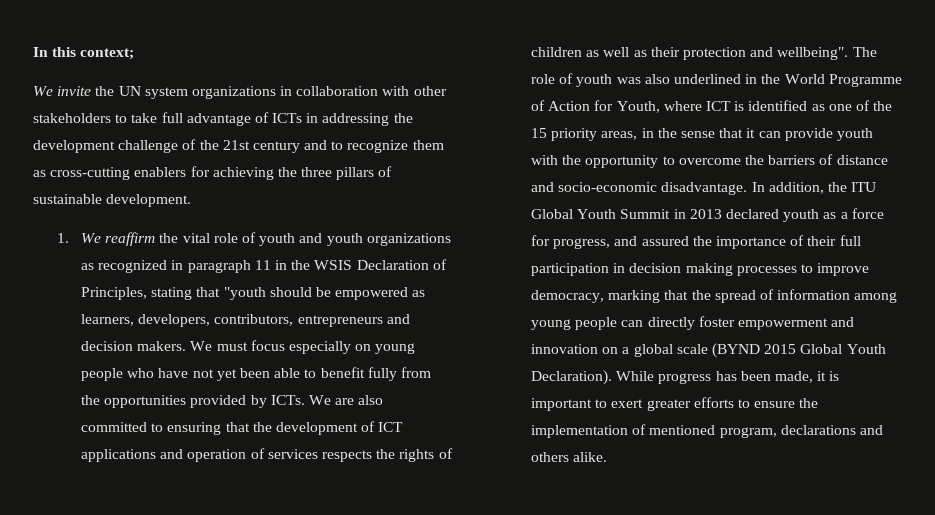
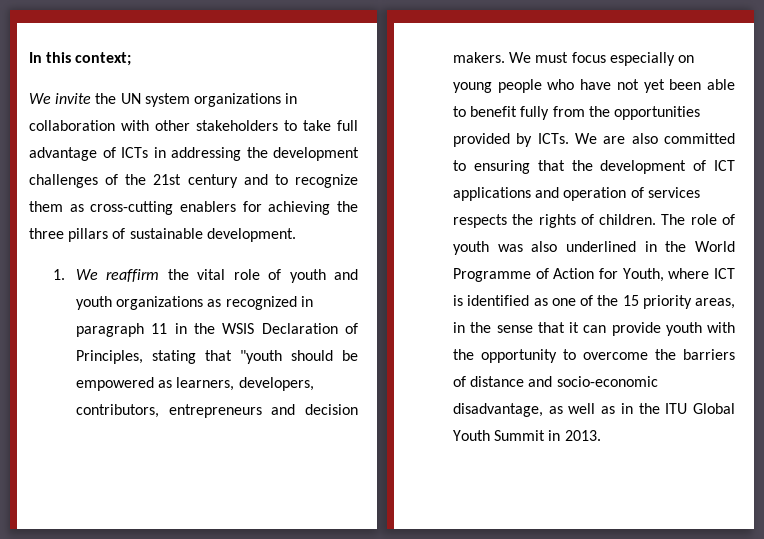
[118,140,179,153] challenge -> [29,174,98,188] challenges
[531,47,849,60] children as well as their protection and wellbeing". -> [599,214,657,225] children.
[661,182,824,195] disadvantage. In addition, -> [453,403,633,417] disadvantage, as well as in
[689,208,884,222] [531,235,861,249] [531,263,870,276] [531,289,898,303] [531,316,855,330] [531,343,886,358] [531,370,840,385] [531,397,819,411] [531,424,884,438] [531,452,608,462] 2013 declared youth as a force for progress, and assured the importance of their full participation in decision making processes to improve democracy, marking that the spread of information among young people can directly foster empowerment and innovation on a global scale (BYND 2015 Global Youth Declaration). While progress has been made, it is important to exert greater efforts to ensure the implementation of mentioned program, declarations and others alike. -> [564,430,601,441] 2013.

